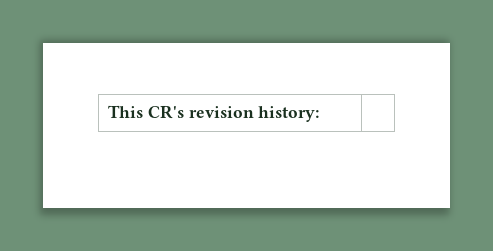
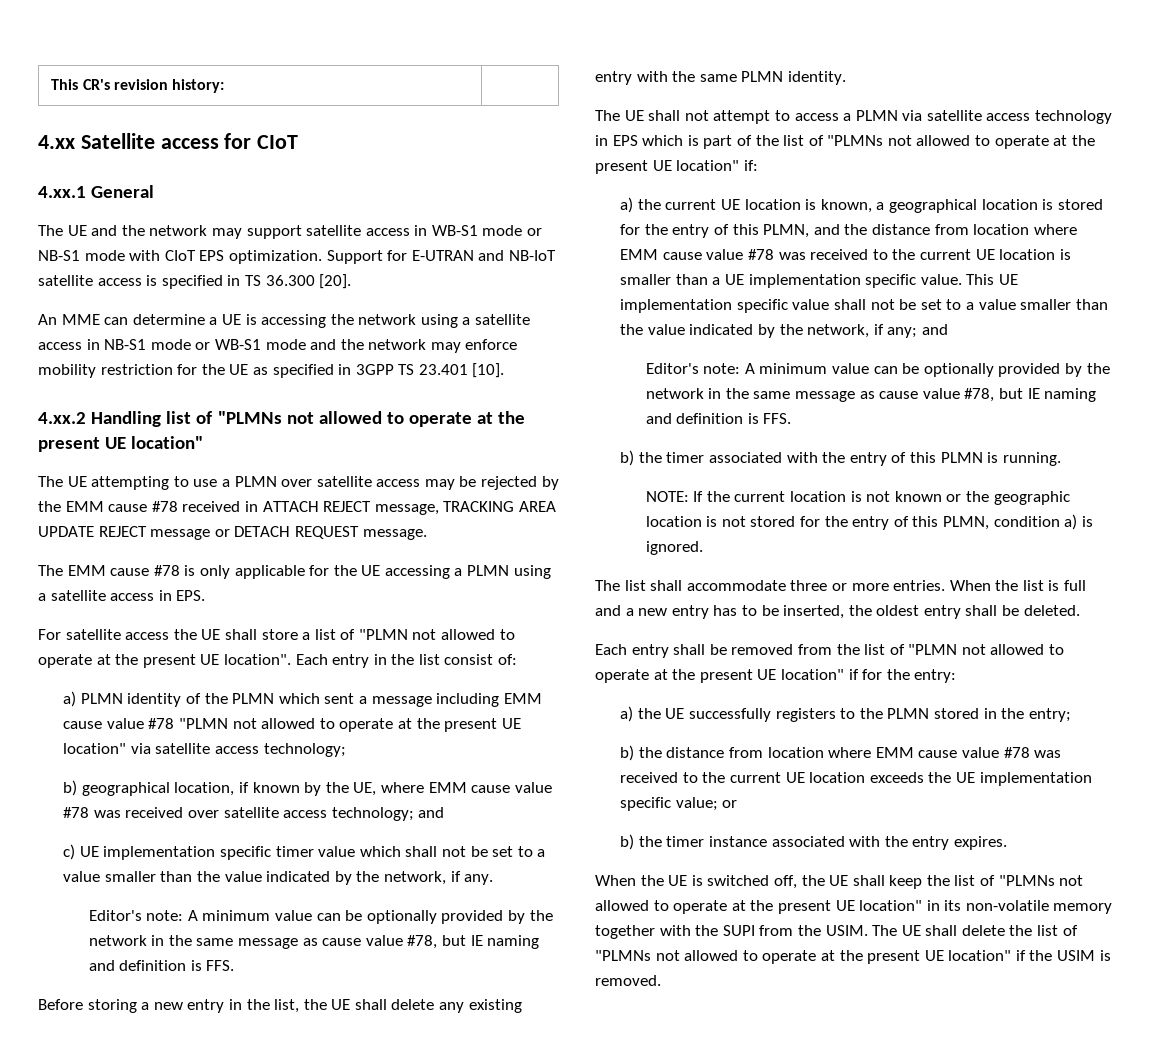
(320, 114) none -> [38,133,299,149] [38,185,155,198] [38,225,543,239] [38,250,556,264] [38,274,352,289] [38,314,531,328] [38,339,518,353] [38,363,505,378] [38,411,526,427] [38,436,204,452] [38,476,559,490] [38,501,556,515] [38,526,427,540] [38,565,551,579] [38,590,206,601] [38,629,515,640] [38,654,518,668] [63,691,542,707] [63,718,521,732] [63,743,346,757] [63,780,552,796] [63,807,445,821] [63,844,546,860] [63,871,494,885] [88,910,553,924] [88,935,540,949] [88,960,235,971] [38,999,522,1013] [595,71,846,85] [595,110,1113,124] [595,135,1095,149] [595,160,758,174] [620,197,1103,213] [620,224,1077,238] [620,249,1071,260] [620,274,1019,288] [620,299,1108,313] [620,324,949,338] [645,363,1110,377] [645,388,1097,402] [645,413,792,424] [620,450,1061,466] [645,491,1070,505] [645,514,1093,530] [645,541,703,555] [595,580,1087,591] [595,605,1080,619] [595,644,1065,658] [595,669,957,683] [620,706,1071,722] [620,745,1062,761] [620,772,1092,786] [620,797,738,811] [620,834,1008,850] [595,875,1084,889] [595,900,1113,914] [595,925,1078,939] [595,950,1111,964] [595,975,661,986] // 4.xx Satellite access for CIoT // 4.xx.1 General // The UE and the network may support satellite access in WB-S1 mode or NB-S1 mode with CIoT EPS optimization. Support for E-UTRAN and NB-IoT satellite access is specified in TS 36.300 [20]. // An MME can determine a UE is accessing the network using a satellite access in NB-S1 mode or WB-S1 mode and the network may enforce mobility restriction for the UE as specified in 3GPP TS 23.401 [10]. // 4.xx.2 Handling list of "PLMNs not allowed to operate at the present UE location" // The UE attempting to use a PLMN over satellite access may be rejected by the EMM cause #78 received in ATTACH REJECT message, TRACKING AREA UPDATE REJECT message or DETACH REQUEST message. // The EMM cause #78 is only applicable for the UE accessing a PLMN using a satellite access in EPS. // For satellite access the UE shall store a list of "PLMN not allowed to operate at the present UE location". Each entry in the list consist of: // a) PLMN identity of the PLMN which sent a message including EMM cause value #78 "PLMN not allowed to operate at the present UE location" via satellite access technology; // b) geographical location, if known by the UE, where EMM cause value #78 was received over satellite access technology; and // c) UE implementation specific timer value which shall not be set to a value smaller than the value indicated by the network, if any. // Editor's note: A minimum value can be optionally provided by the network in the same message as cause value #78, but IE naming and definition is FFS. // Before storing a new entry in the list, the UE shall delete any existing entry with the same PLMN identity. // The UE shall not attempt to access a PLMN via satellite access technology in EPS which is part of the list of "PLMNs not allowed to operate at the present UE location" if: // a) the current UE location is known, a geographical location is stored for the entry of this PLMN, and the distance from location where EMM cause value #78 was received to the current UE location is smaller than a UE implementation specific value. This UE implementation specific value shall not be set to a value smaller than the value indicated by the network, if any; and // Editor's note: A minimum value can be optionally provided by the network in the same message as cause value #78, but IE naming and definition is FFS. // b) the timer associated with the entry of this PLMN is running. // NOTE: If the current location is not known or the geographic location is not stored for the entry of this PLMN, condition a) is ignored. // The list shall accommodate three or more entries. When the list is full and a new entry has to be inserted, the oldest entry shall be deleted. // Each entry shall be removed from the list of "PLMN not allowed to operate at the present UE location" if for the entry: // a) the UE successfully registers to the PLMN stored in the entry; // b) the distance from location where EMM cause value #78 was received to the current UE location exceeds the UE implementation specific value; or // b) the timer instance associated with the entry expires. // When the UE is switched off, the UE shall keep the list of "PLMNs not allowed to operate at the present UE location" in its non-volatile memory together with the SUPI from the USIM. The UE shall delete the list of "PLMNs not allowed to operate at the present UE location" if the USIM is removed.

